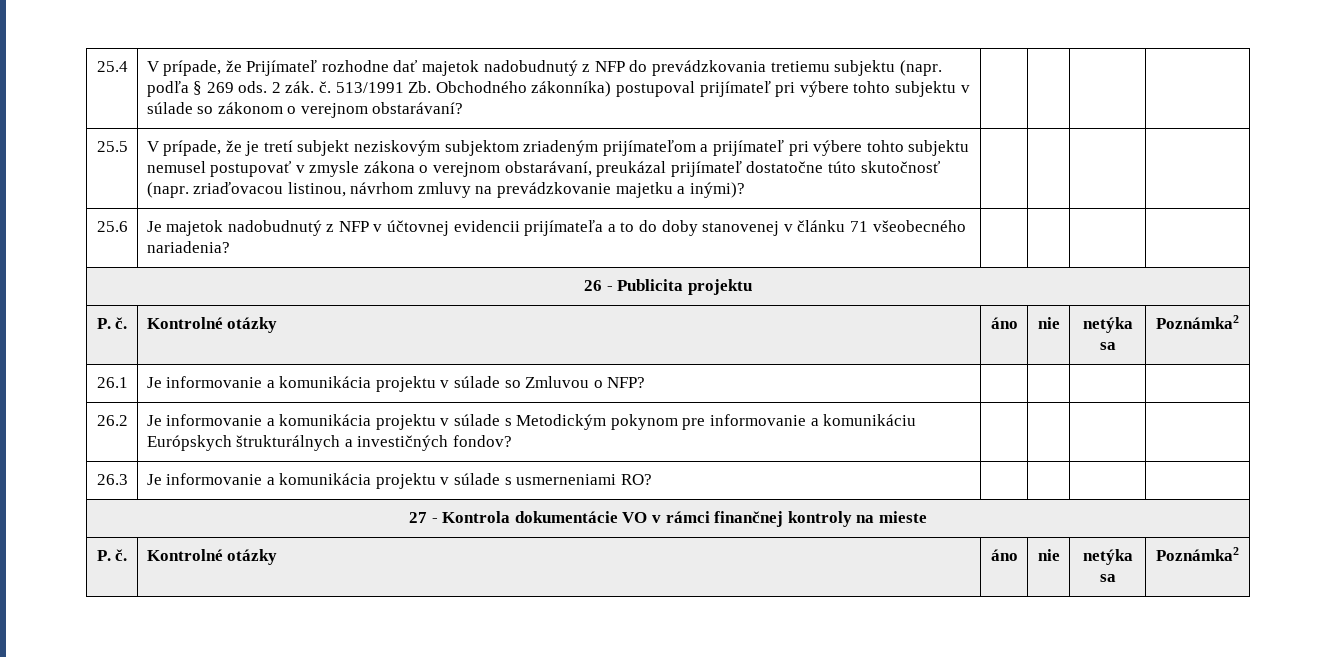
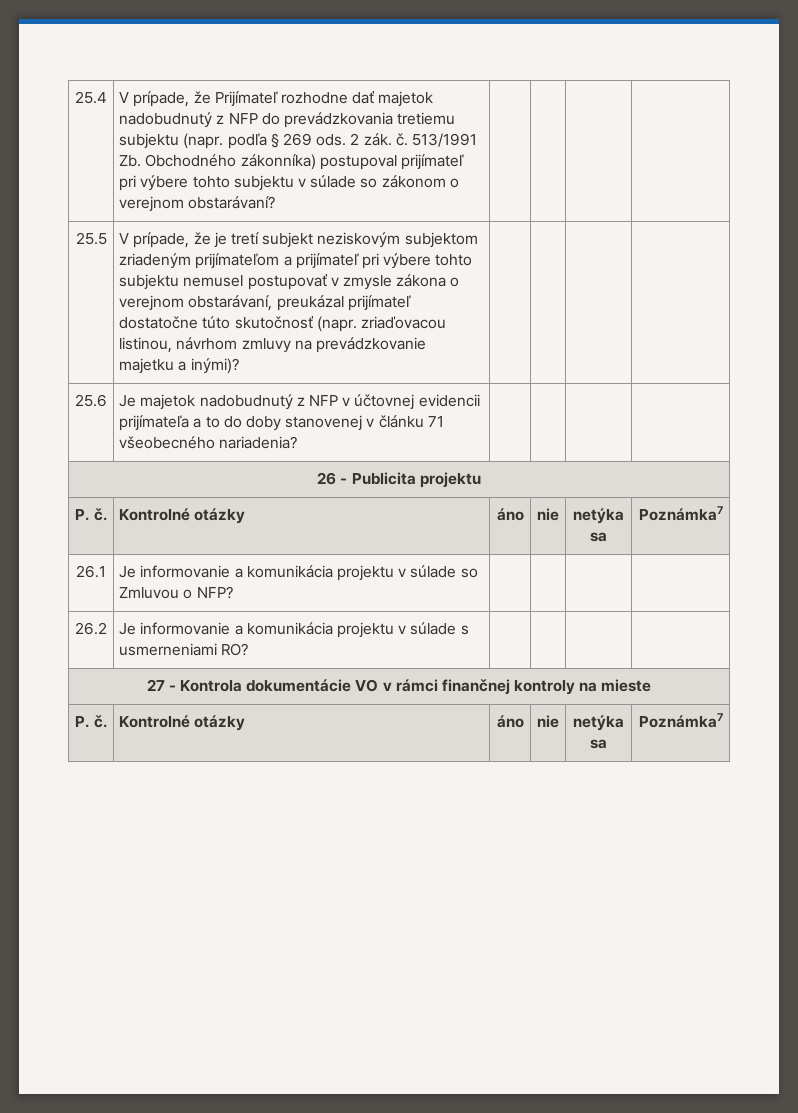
[1156,315,1239,329] Poznámka2 -> [638,506,723,521] Poznámka7
[146,414,917,430] [146,435,512,451] [96,474,128,485] | Je informovanie a komunikácia projektu v súlade s Metodickým pokynom pre informovanie a komunikáciu Európskych štrukturálnych a investičných fondov? | | | | // 26.3 -> (107, 628) none
[1156,547,1239,561] Poznámka2 -> [638,713,723,728] Poznámka7

